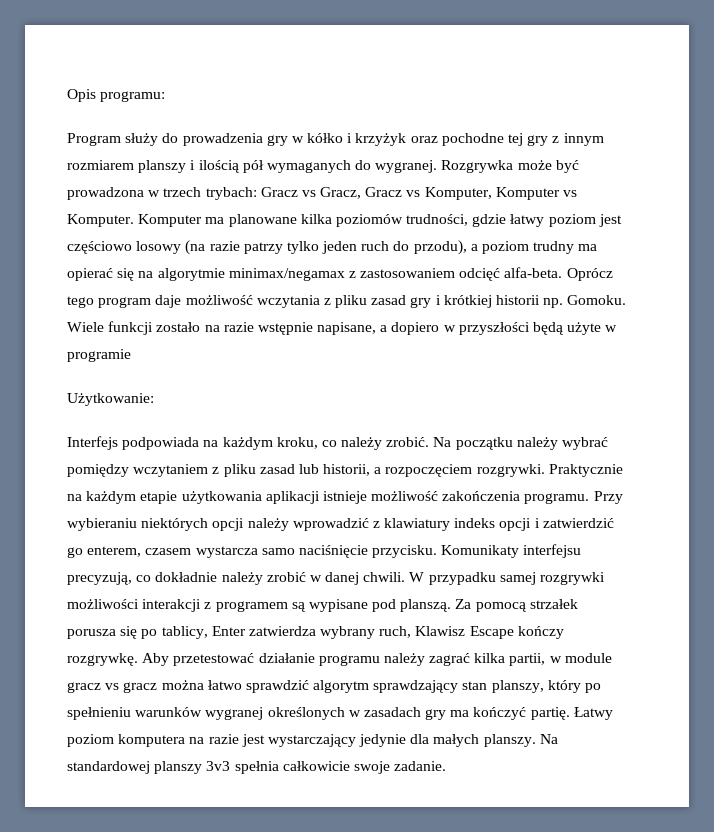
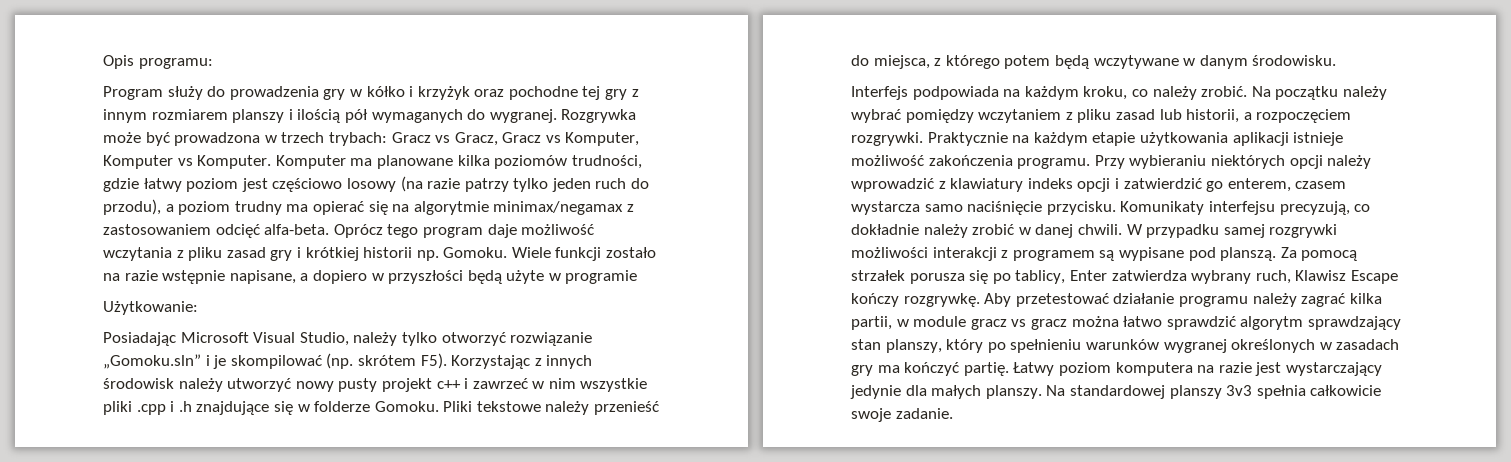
(154, 399) none -> [103,332,593,346] [103,353,593,369] [103,378,648,392] [103,401,660,415] [851,55,1337,69] // Posiadając Microsoft Visual Studio, należy tylko otworzyć rozwiązanie „Gomoku.sln” i je skompilować (np. skrótem F5). Korzystając z innych środowisk należy utworzyć nowy pusty projekt c++ i zawrzeć w nim wszystkie pliki .cpp i .h znajdujące się w folderze Gomoku. Pliki tekstowe należy przenieść do miejsca, z którego potem będą wczytywane w danym środowisku.

